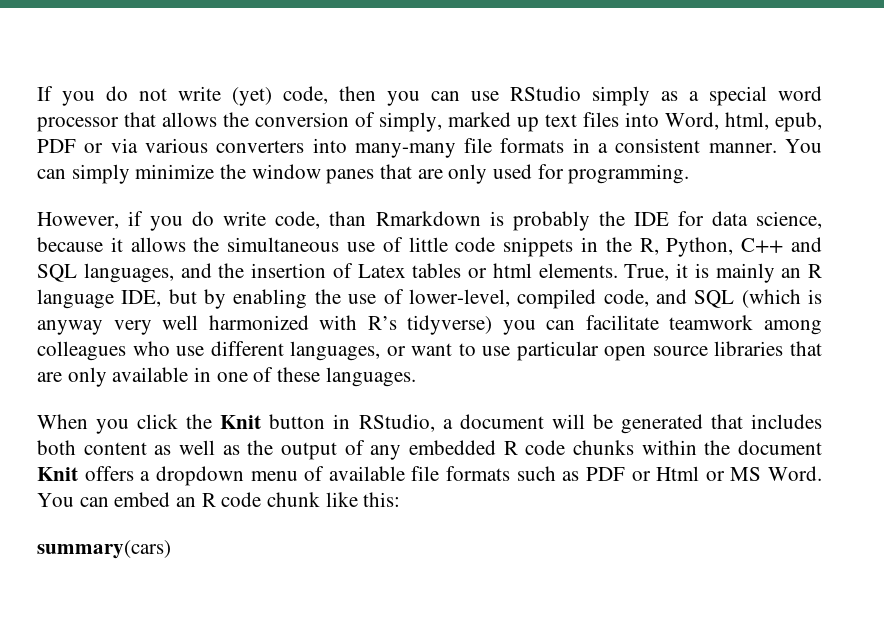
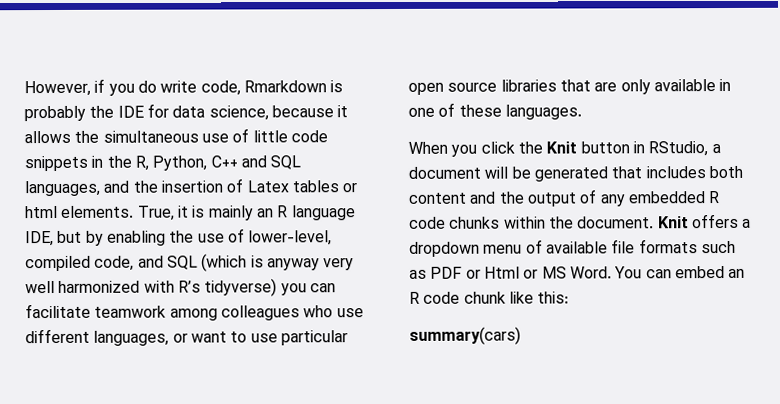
[37,86,822,106] [37,112,822,132] [37,138,822,158] [37,164,690,184] If you do not write (yet) code, then you can use RStudio simply as a special word processor that allows the conversion of simply, marked up text files into Word, html, epub, PDF or via various converters into many-many file formats in a consistent manner. You can simply minimize the window panes that are only used for programming. // -> (24, 88) none
[329,211,367,226] than -> (241, 88) none
[154,440,240,455] as well as -> [469,191,497,204] and
[737,440,822,455] document -> [577,216,655,229] document.

